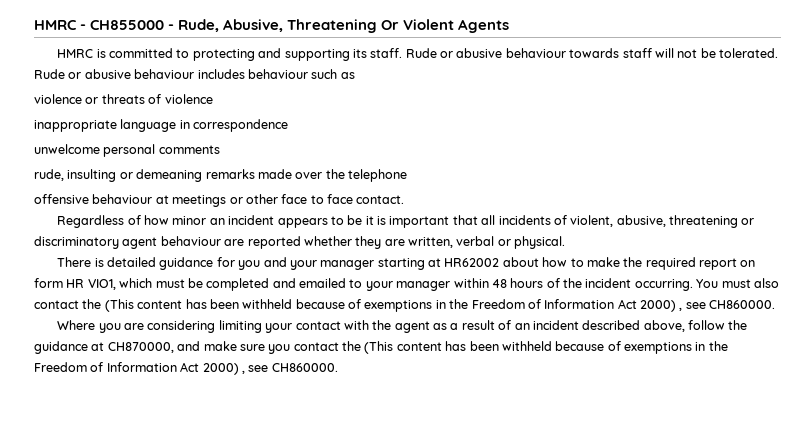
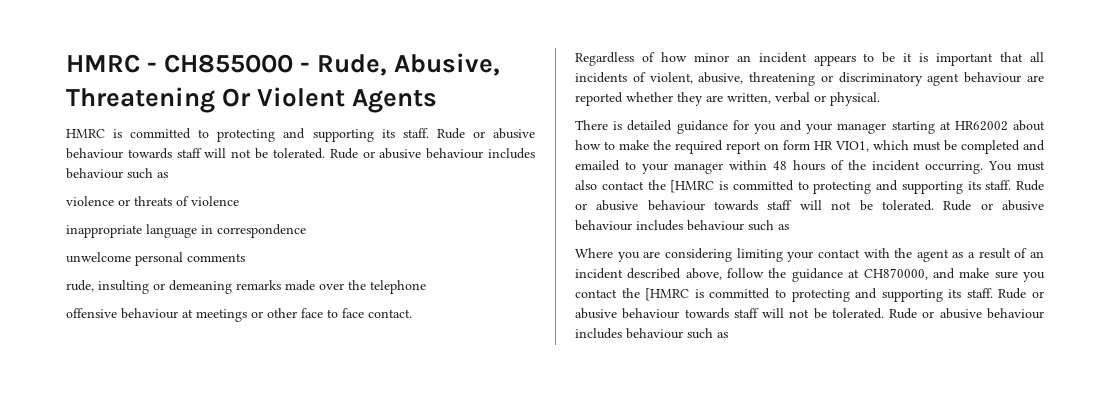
[104,299,776,312] (This content has been withheld because of exemptions in the Freedom of Information Act 2000) , see CH860000. -> [670,180,1044,194] [575,200,1044,211] [575,220,789,231] [HMRC is committed to protecting and supporting its staff. Rude or abusive behaviour towards staff will not be tolerated. Rude or abusive behaviour includes behaviour such as
[364,341,728,354] [34,362,338,375] (This content has been withheld because of exemptions in the Freedom of Information Act 2000) , see CH860000. -> [645,288,1044,302] [575,308,1044,319] [575,328,728,339] [HMRC is committed to protecting and supporting its staff. Rude or abusive behaviour towards staff will not be tolerated. Rude or abusive behaviour includes behaviour such as

